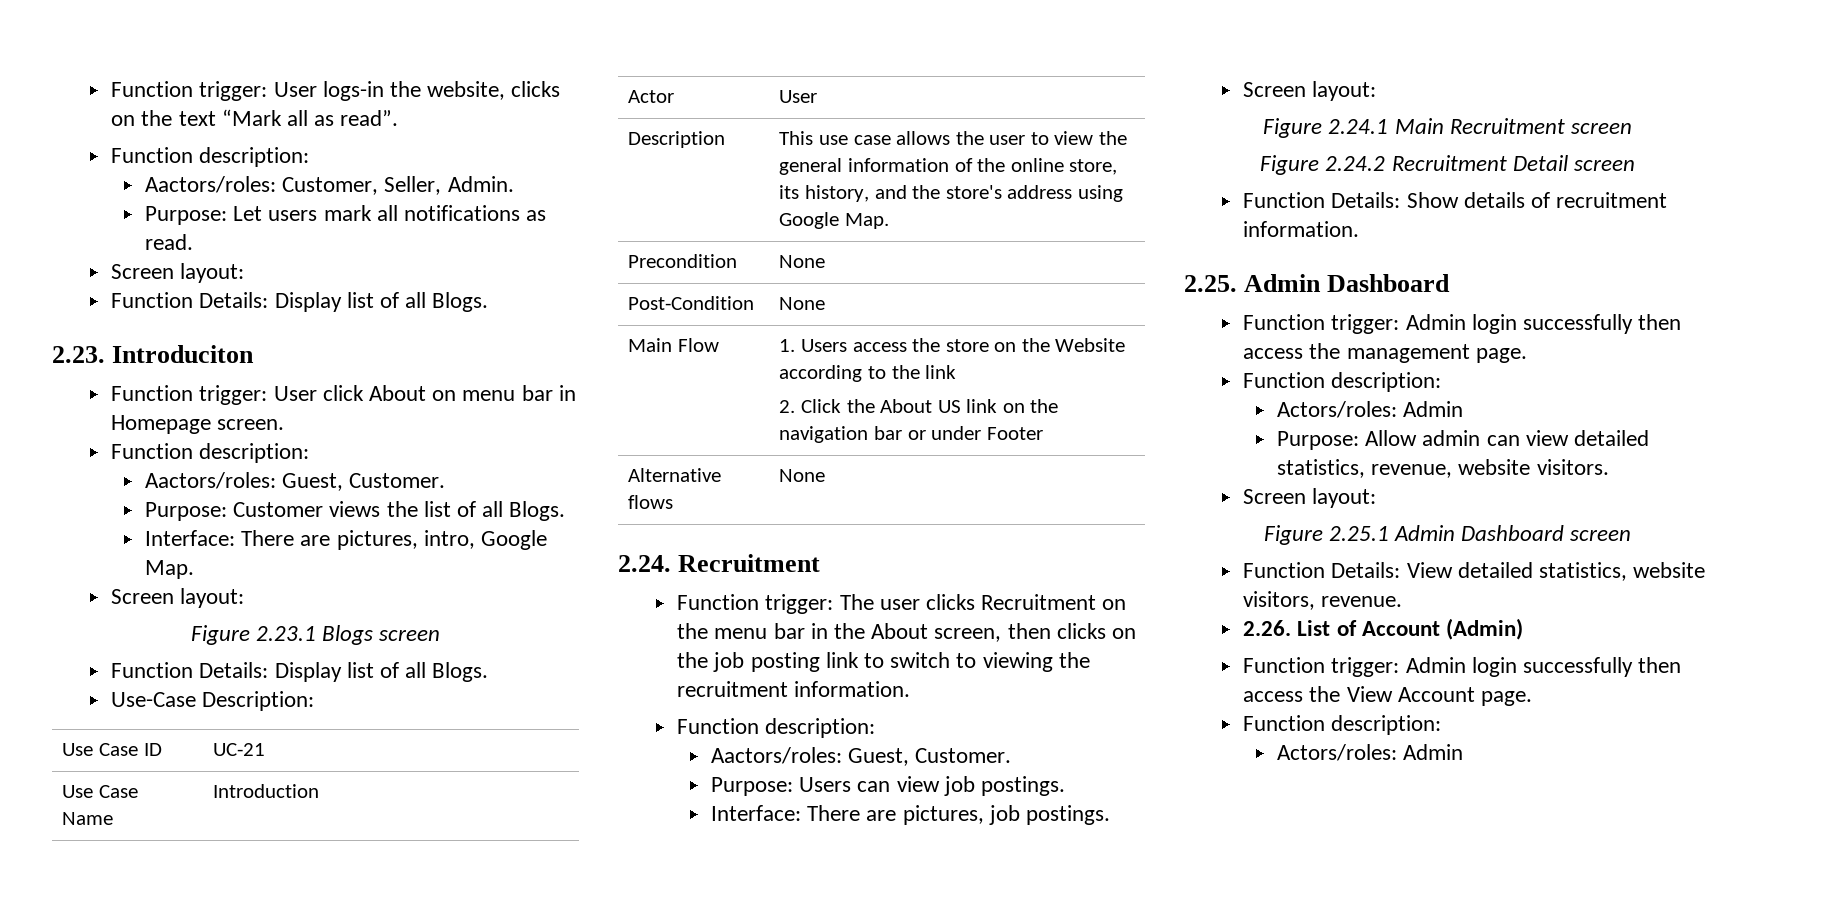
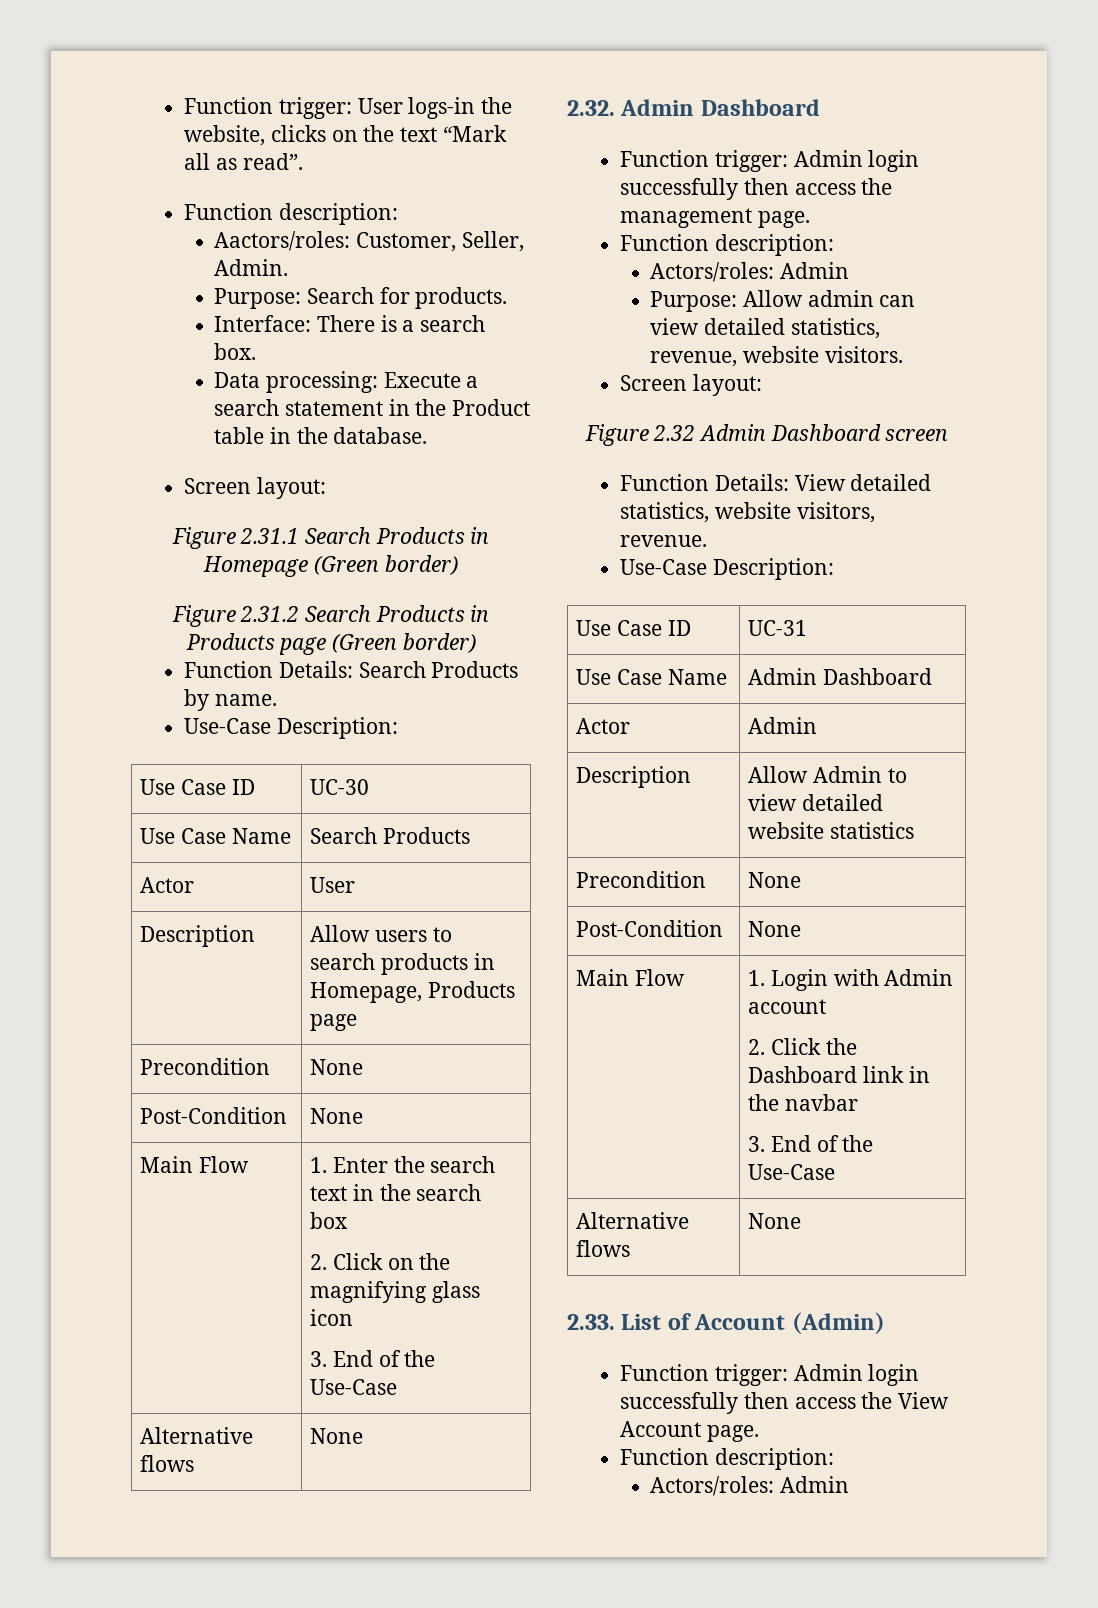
[233,205,547,221] [144,234,193,250] [111,263,245,283] [111,292,489,312] [52,345,255,363] [111,385,576,405] [111,415,285,434] [111,443,310,463] [144,472,446,491] [144,501,566,521] [144,530,547,550] [144,560,194,579] [111,588,245,608] [190,625,441,645] [111,662,489,682] [111,691,315,711] [62,743,162,756] [213,743,266,756] [62,785,139,798] [62,812,114,825] [213,784,320,798] Let users mark all notifications as read. // Screen layout: // Function Details: Display list of all Blogs. // 2.23. Introduciton // Function trigger: User click About on menu bar in Homepage screen. // Function description: // Aactors/roles: Guest, Customer. // Purpose: Customer views the list of all Blogs. // Interface: There are pictures, intro, Google Map. // Screen layout: // Figure 2.23.1 Blogs screen // Function Details: Display list of all Blogs. // Use-Case Description: // Use Case ID | UC-21 // Use Case Name | Introduction -> [307,287,508,309] [214,315,486,332] [214,343,257,360] [214,371,479,393] [214,399,531,416] [214,427,428,444] [184,477,326,499] [171,527,490,549] [203,555,458,577] [171,605,490,627] [185,633,476,655] [184,661,519,678] [184,689,277,711] [184,717,398,739] [140,779,255,795] [310,779,370,795] [140,828,291,844] [310,827,470,844] Search for products. // Interface: There is a search box. // Data processing: Execute a search statement in the Product table in the database. // Screen layout: // Figure 2.31.1 Search Products in Homepage (Green border) // Figure 2.31.2 Search Products in Products page (Green border) // Function Details: Search Products by name. // Use-Case Description: // Use Case ID | UC-30 // Use Case Name | Search Products
[779,131,1127,145] [779,158,1118,175] [779,185,1123,202] [779,212,890,229] [628,254,738,268] [779,255,826,268] [628,296,755,310] [779,297,826,310] [628,338,720,352] [779,338,1126,352] [779,365,957,382] [779,399,1059,413] [779,426,1043,443] [628,468,722,482] [628,495,674,509] [779,469,826,482] [618,554,821,572] [677,594,1127,614] [677,623,1136,642] [677,652,1090,672] [677,681,911,697] [677,718,876,738] [710,747,1012,766] [710,776,1065,796] [710,805,1110,825] [1243,81,1377,101] [1263,118,1632,138] [1260,155,1635,175] [1243,192,1668,208] [1243,221,1360,237] [1184,275,1237,292] This use case allows the user to view the general information of the online store, its history, and the store's address using Google Map. // Precondition | None // Post-Condition | None // Main Flow | 1. Users access the store on the Website according to the link // 2. Click the About US link on the navigation bar or under Footer // Alternative flows | None // 2.24. Recruitment // Function trigger: The user clicks Recruitment on the menu bar in the About screen, then clicks on the job posting link to switch to viewing the recruitment information. // Function description: // Aactors/roles: Guest, Customer. // Purpose: Users can view job postings. // Interface: There are pictures, job postings. // Screen layout: // Figure 2.24.1 Main Recruitment screen // Figure 2.24.2 Recruitment Detail screen // Function Details: Show details of recruitment information. // 2.25. -> [310,925,452,942] [310,953,495,975] [310,981,515,1003] [310,1014,358,1031] [140,1058,271,1075] [310,1059,364,1075] [140,1107,288,1124] [310,1108,364,1124] [140,1156,249,1173] [310,1156,496,1173] [310,1184,482,1201] [310,1212,349,1229] [310,1253,451,1270] [310,1281,480,1303] [310,1309,354,1326] [310,1350,436,1367] [310,1379,398,1395] [140,1427,254,1444] [140,1455,195,1472] [310,1428,364,1444] [567,100,615,116] Allow users to search products in Homepage, Products page // Precondition | None // Post-Condition | None // Main Flow | 1. Enter the search text in the search box // 2. Click on the magnifying glass icon // 3. End of the Use-Case // Alternative flows | None // 2.32.
[1328,526,1389,541] 2.25.1 -> [653,425,696,441] 2.32
[1243,620,1292,636] 2.26. -> [620,558,834,580] [576,620,691,636] [748,620,808,636] [576,669,727,685] [748,668,932,685] [576,718,631,734] [748,717,818,734] [576,766,692,788] [748,766,907,783] [748,794,883,811] [748,822,914,839] [576,871,707,888] [748,872,802,888] [576,920,724,937] [748,921,802,937] [576,969,685,986] [748,969,954,991] [748,999,827,1014] [748,1038,857,1055] [748,1066,930,1083] [748,1094,858,1111] [748,1135,874,1152] [748,1164,836,1180] [576,1212,690,1229] [576,1240,631,1257] [748,1213,802,1229] [567,1314,615,1330] Use-Case Description: // Use Case ID | UC-31 // Use Case Name | Admin Dashboard // Actor | Admin // Description | Allow Admin to view detailed website statistics // Precondition | None // Post-Condition | None // Main Flow | 1. Login with Admin account // 2. Click the Dashboard link in the navbar // 3. End of the Use-Case // Alternative flows | None // 2.33.

